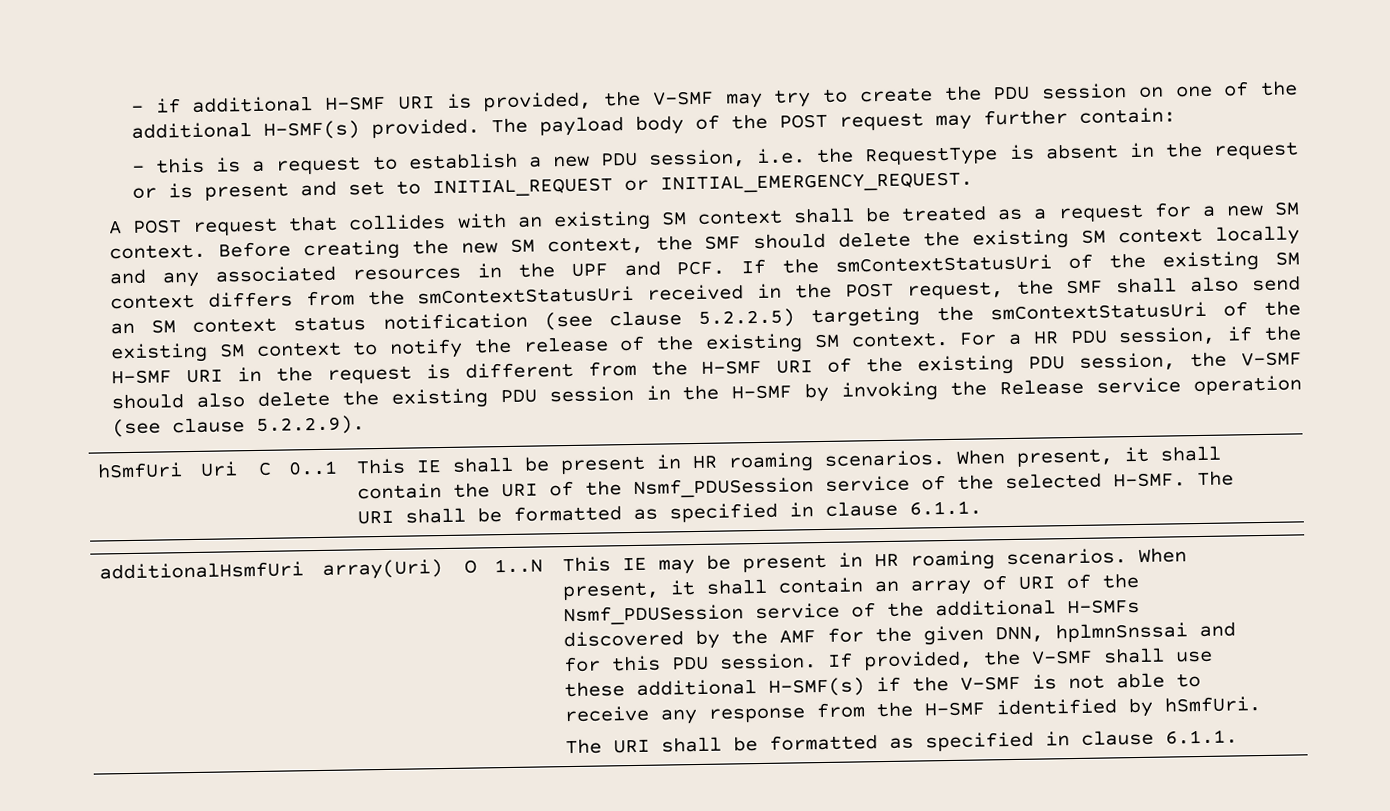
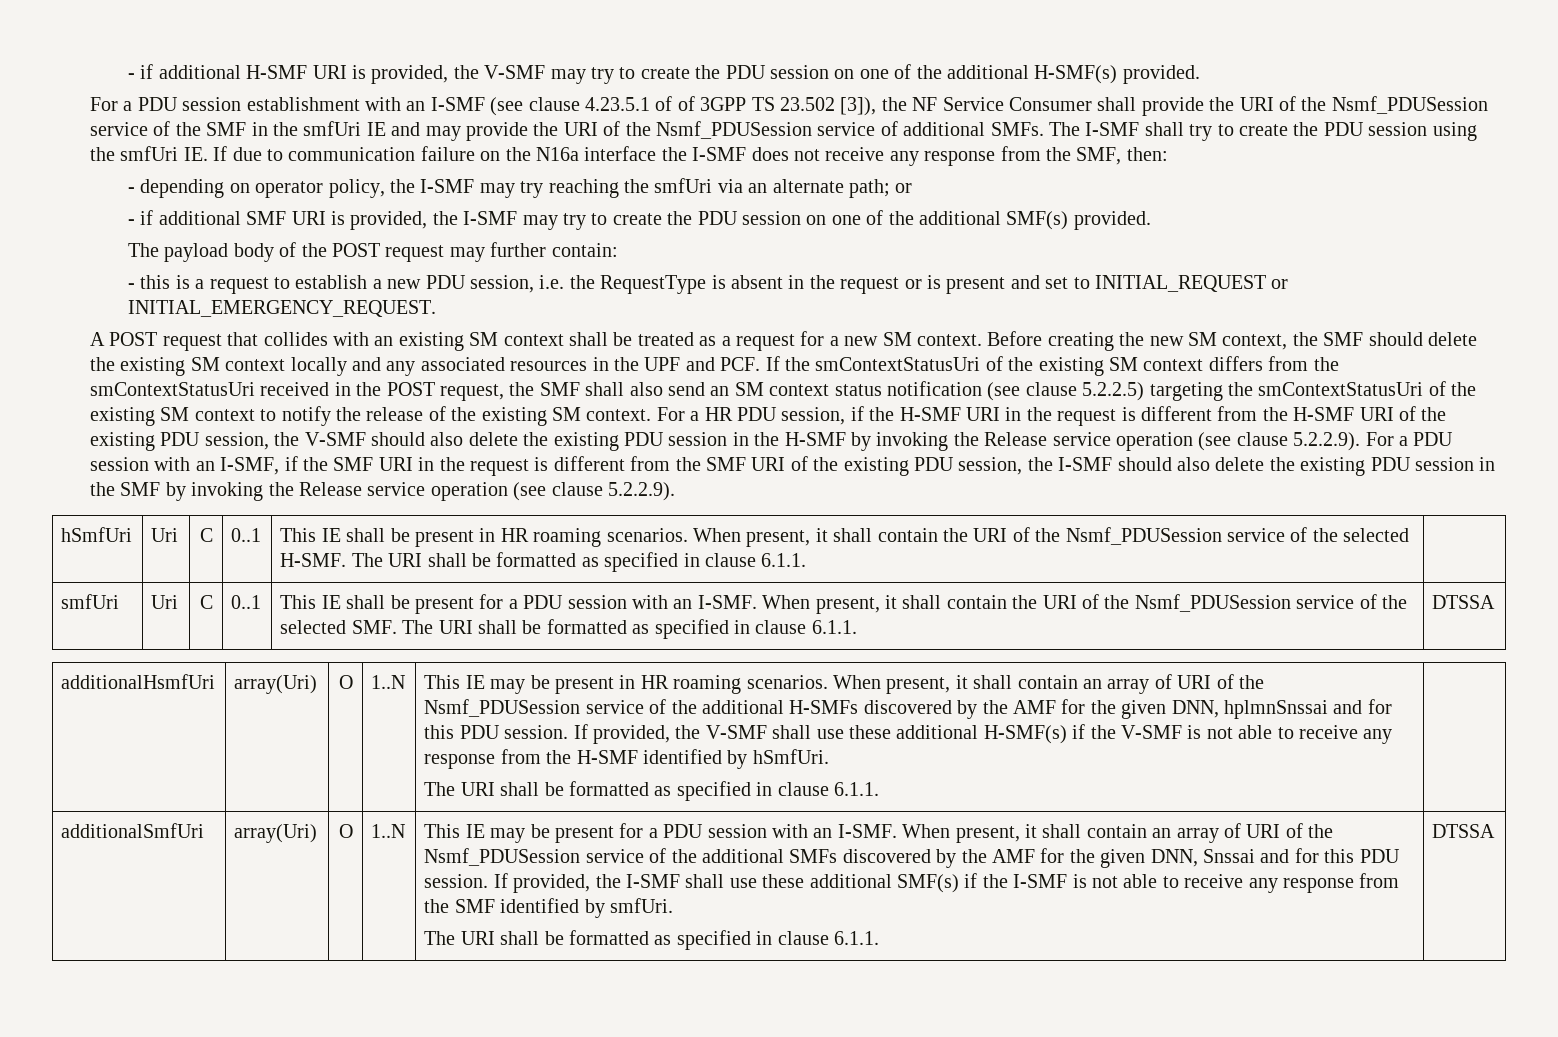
(480, 128) none -> [90,96,1488,116] [90,121,1477,141] [90,146,1168,166] [128,178,913,198] [128,210,1151,230] // For a PDU session establishment with an I-SMF (see clause 4.23.5.1 of of 3GPP TS 23.502 [3]), the NF Service Consumer shall provide the URI of the Nsmf_PDUSession service of the SMF in the smfUri IE and may provide the URI of the Nsmf_PDUSession service of additional SMFs. The I-SMF shall try to create the PDU session using the smfUri IE. If due to communication failure on the N16a interface the I-SMF does not receive any response from the SMF, then: // - depending on operator policy, the I-SMF may try reaching the smfUri via an alternate path; or // - if additional SMF URI is provided, the I-SMF may try to create the PDU session on one of the additional SMF(s) provided. //
(365, 425) none -> [1365,432,1454,446] [90,456,1496,476] [90,482,676,501] For a PDU session with an I-SMF, if the SMF URI in the request is different from the SMF URI of the existing PDU session, the I-SMF should also delete the existing PDU session in the SMF by invoking the Release service operation (see clause 5.2.2.9).
(983, 508) none -> [61,594,120,609] [151,595,179,609] [199,595,213,609] [231,595,262,609] [280,594,1407,614] [280,619,857,639] [1432,595,1496,609] // smfUri | Uri | C | 0..1 | This IE shall be present for a PDU session with an I-SMF. When present, it shall contain the URI of the Nsmf_PDUSession service of the selected SMF. The URI shall be formatted as specified in clause 6.1.1. | DTSSA
(1239, 737) none -> [61,823,205,838] [234,824,318,843] [338,824,353,838] [371,824,406,838] [424,823,1334,843] [424,848,1400,868] [424,873,1400,893] [424,898,673,918] [424,930,879,950] [1432,824,1496,838] // additionalSmfUri | array(Uri) | O | 1..N | This IE may be present for a PDU session with an I-SMF. When present, it shall contain an array of URI of the Nsmf_PDUSession service of the additional SMFs discovered by the AMF for the given DNN, Snssai and for this PDU session. If provided, the I-SMF shall use these additional SMF(s) if the I-SMF is not able to receive any response from the SMF identified by smfUri. // The URI shall be formatted as specified in clause 6.1.1. | DTSSA

